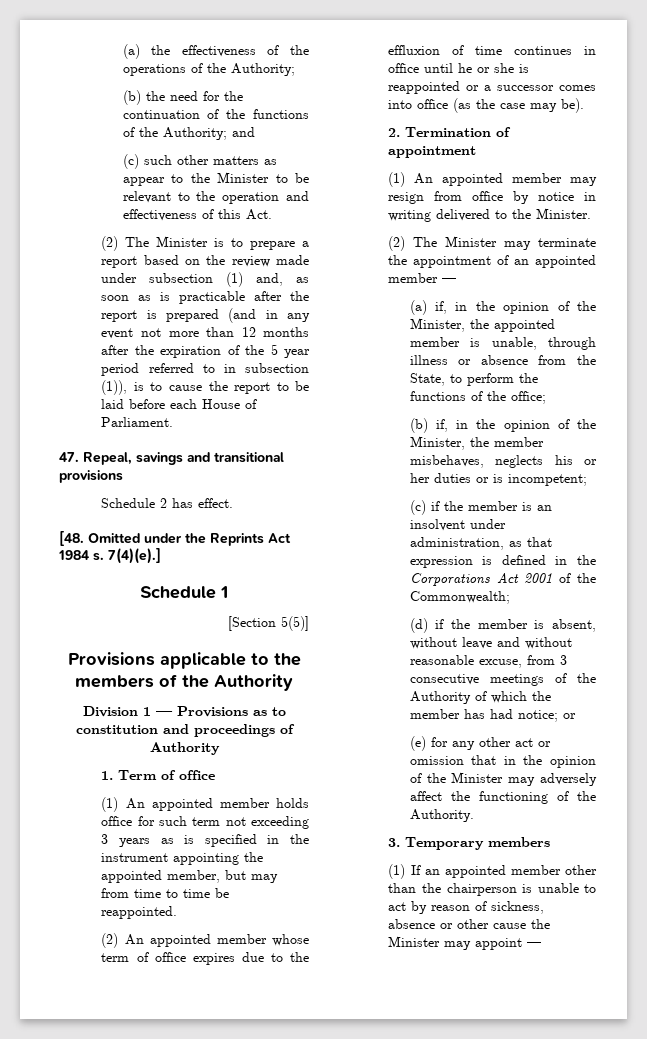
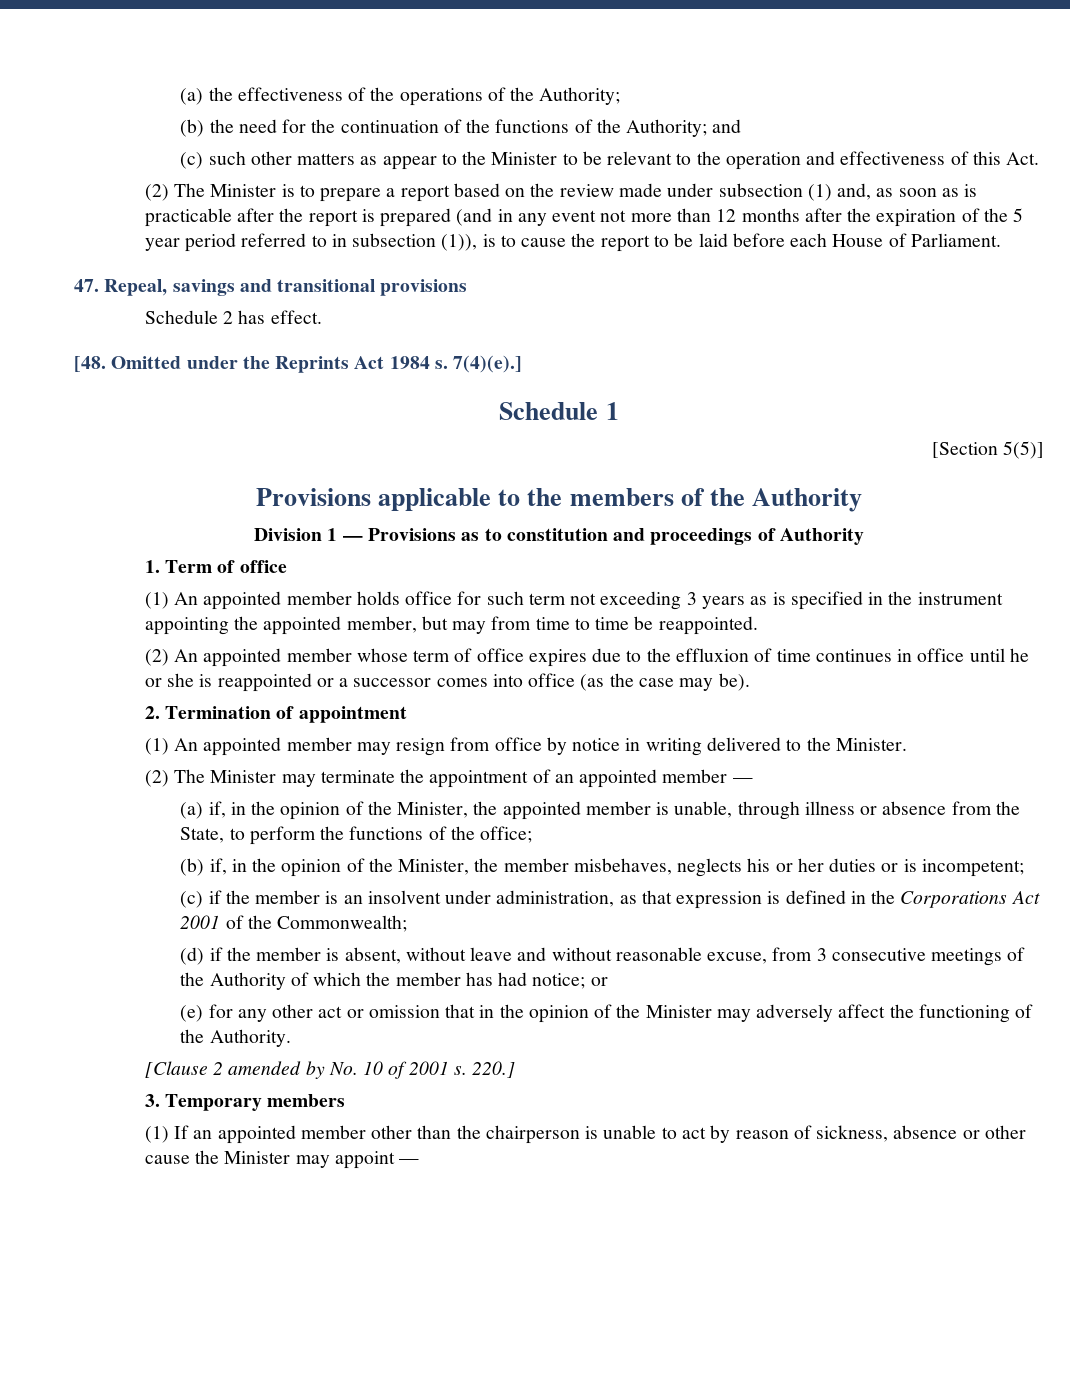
(474, 815) none -> [144,1061,516,1079] // [Clause 2 amended by No. 10 of 2001 s. 220.]

